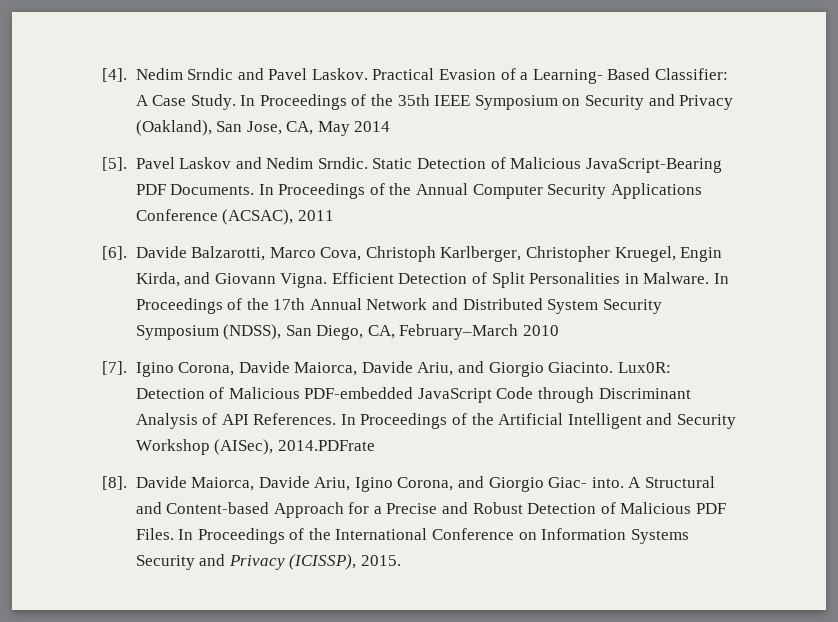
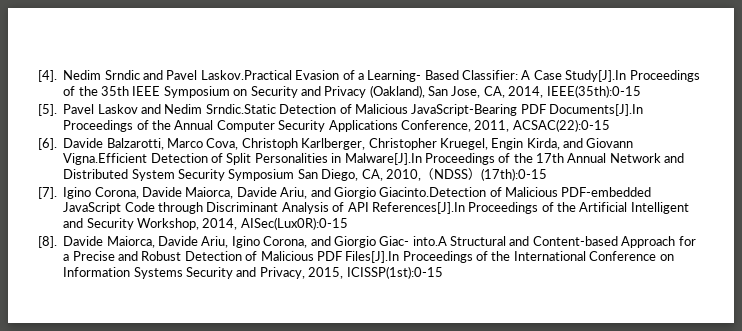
[311,68,435,80] Laskov. Practical -> [200,70,292,80] Laskov.Practical
[190,94,256,110] Study. In -> [565,70,627,82] Study[J].In
[317,121,391,136] May 2014 -> [508,85,641,98] 2014, IEEE(35th):0-15
[317,157,413,169] Srndic. Static -> [205,104,276,114] Srndic.Static
[170,184,274,195] Documents. In -> [549,104,643,116] Documents[J].In
[135,209,334,225] Conference (ACSAC), 2011 -> [400,119,610,132] Conference, 2011, ACSAC(22):0-15
[280,272,394,288] Vigna. Efficient -> [63,153,148,165] Vigna.Efficient
[643,272,729,284] Malware. In -> [344,153,422,165] Malware[J].In
[223,324,282,340] (NDSS), -> (295, 175) none
[399,324,560,340] February–March 2010 -> [385,168,547,181] 2010,（NDSS）(17th):0-15
[548,362,671,373] [135,388,205,399] Giacinto. Lux0R: Detection -> [379,187,487,197] Giacinto.Detection
[253,413,356,425] References. In -> [371,202,465,214] References[J].In
[135,439,375,455] Workshop (AISec), 2014.PDFrate -> [137,217,348,230] Workshop, 2014, AISec(Lux0R):0-15
[591,477,642,488] into. A -> [412,236,447,246] into.A
[135,528,194,540] Files. In -> [345,251,400,263] Files[J].In
[228,554,401,570] Privacy (ICISSP), 2015. -> [259,266,443,279] Privacy, 2015, ICISSP(1st):0-15

